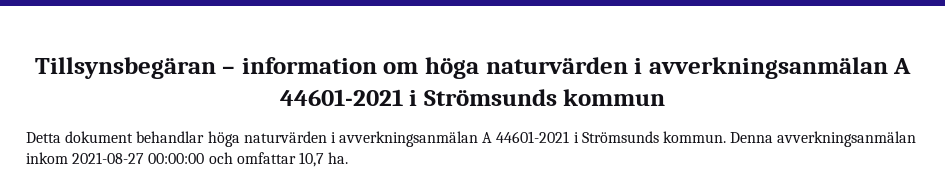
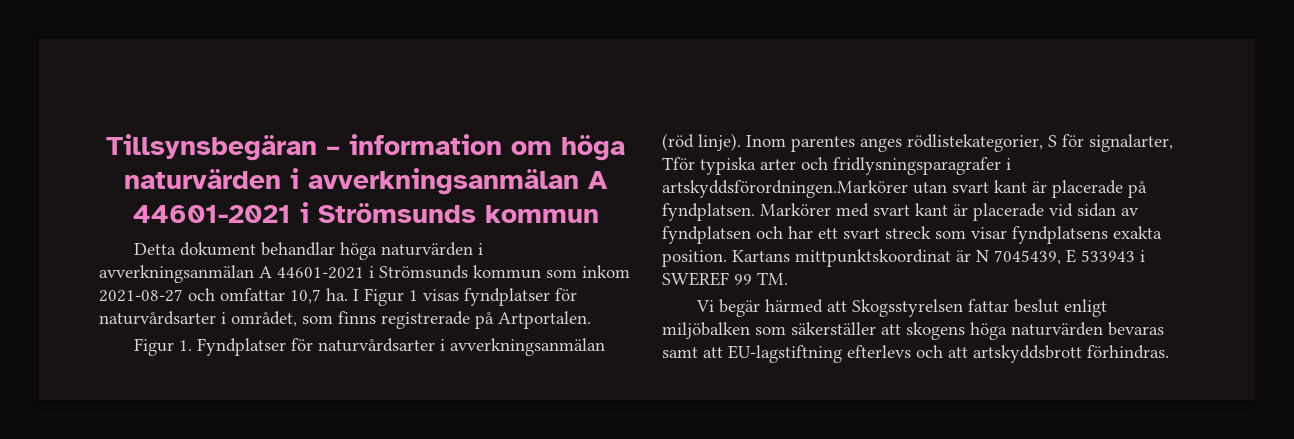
[663,131,917,147] kommun. Denna avverkningsanmälan -> [473,265,577,279] kommun som
[148,153,205,164] 00:00:00 -> (183, 295) none
(349, 158) none -> [353,288,577,306] [99,311,591,329] [133,338,605,356] [662,133,1173,152] [662,157,1011,175] [662,180,1147,198] [662,203,1139,221] [662,226,1162,244] [662,249,1145,267] [662,272,788,286] [695,299,1107,317] [662,322,1164,340] [662,345,1169,363] I Figur 1 visas fyndplatser för naturvårdsarter i området, som finns registrerade på Artportalen. // Figur 1. Fyndplatser för naturvårdsarter i avverkningsanmälan (röd linje). Inom parentes anges rödlistekategorier, S för signalarter, Tför typiska arter och fridlysningsparagrafer i artskyddsförordningen.Markörer utan svart kant är placerade på fyndplatsen. Markörer med svart kant är placerade vid sidan av fyndplatsen och har ett svart streck som visar fyndplatsens exakta position. Kartans mittpunktskoordinat är N 7045439, E 533943 i SWEREF 99 TM. // Vi begär härmed att Skogsstyrelsen fattar beslut enligt miljöbalken som säkerställer att skogens höga naturvärden bevaras samt att EU-lagstiftning efterlevs och att artskyddsbrott förhindras.

